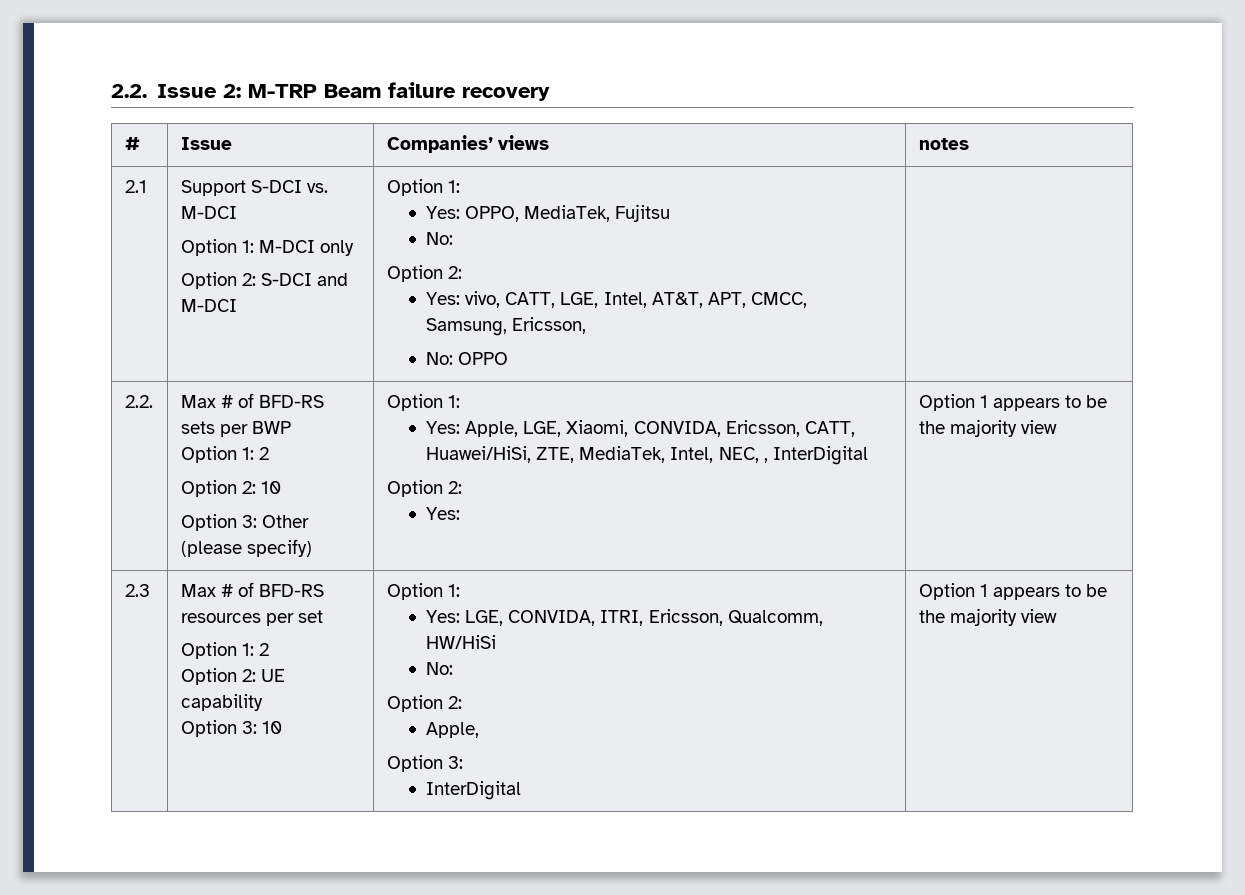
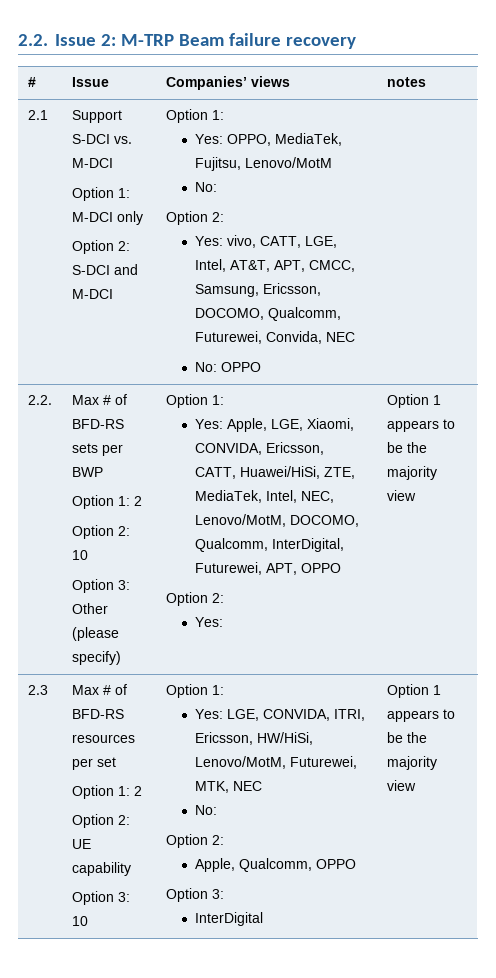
[615,204,671,222] Fujitsu -> [194,157,332,171] Fujitsu, Lenovo/MotM
(587, 325) none -> [194,307,341,321] [194,331,355,344] DOCOMO, Qualcomm, Futurewei, Convida, NEC
[763,446,868,465] , InterDigital -> [194,514,359,527] [194,538,344,552] [194,562,341,575] Lenovo/MotM, DOCOMO, Qualcomm, InterDigital, Futurewei, APT, OPPO
[727,610,823,626] [426,635,497,649] Qualcomm, HW/HiSi -> [256,732,313,745] [194,756,357,769] [194,781,262,793] HW/HiSi, Lenovo/MotM, Futurewei, MTK, NEC
(480, 730) none -> [238,858,356,872] Qualcomm, OPPO

